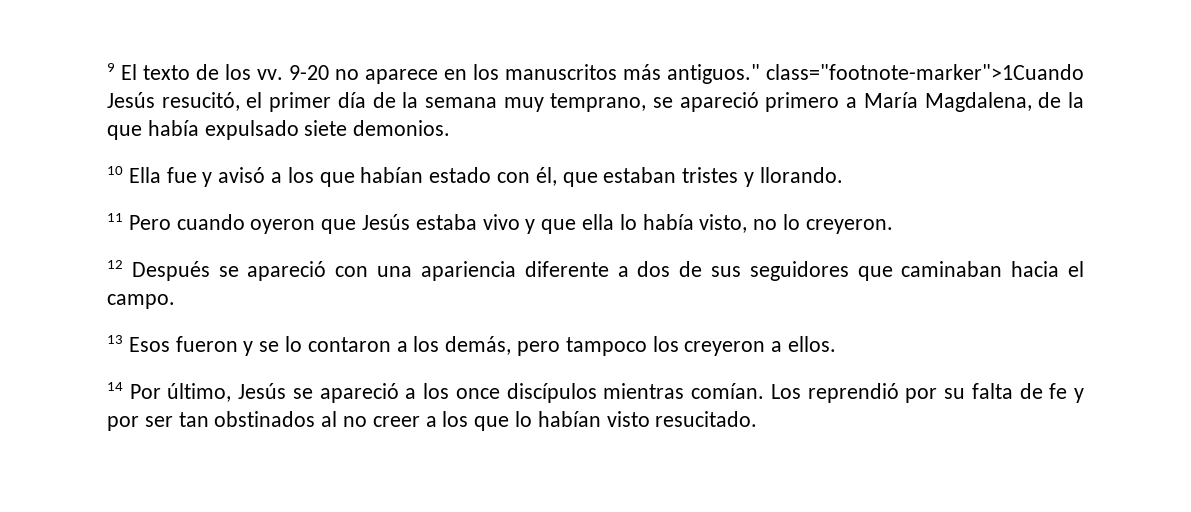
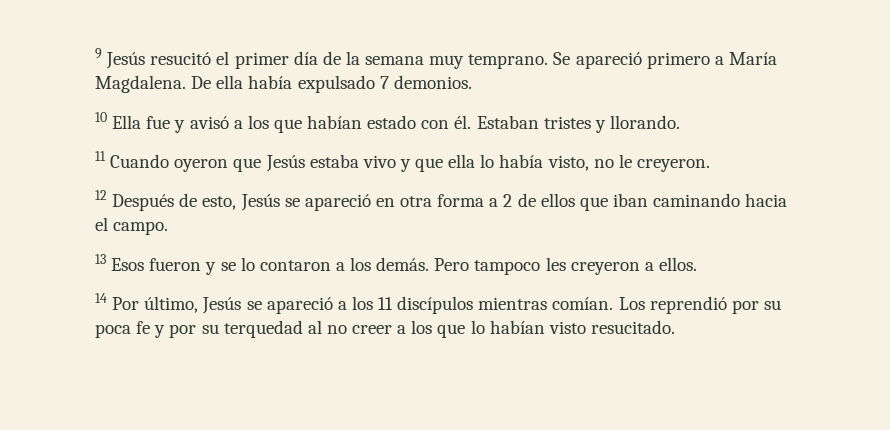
[121,64,1084,84] [107,92,240,111] El texto de los vv. 9-20 no aparece en los manuscritos más antiguos." class="footnote-marker">1Cuando Jesús resucitó, -> [106,52,212,69] Jesús resucitó
[550,93,674,112] temprano, se -> [468,52,571,69] temprano. Se
[924,92,1085,112] [107,125,142,140] Magdalena, de la que -> [95,75,244,93] Magdalena. De ella
[304,120,348,136] siete -> [379,76,389,89] 7
[535,167,677,187] él, que estaban -> [454,115,539,129] él. Estaban
[128,214,245,230] Pero cuando -> [110,154,170,168] Cuando
[783,214,801,230] lo -> [618,154,632,168] le
[218,261,1003,281] se apareció con una apariencia diferente a dos de sus seguidores que caminaban -> [179,193,741,211] de esto, Jesús se apareció en otra forma a 2 de ellos que iban caminando
[445,336,679,356] demás, pero tampoco los -> [376,257,566,275] demás. Pero tampoco les
[455,388,500,399] once -> [378,297,394,310] 11
[971,383,1043,399] falta de -> [95,324,131,338] poca
[144,411,316,427] ser tan obstinados -> [201,320,303,338] su terquedad

